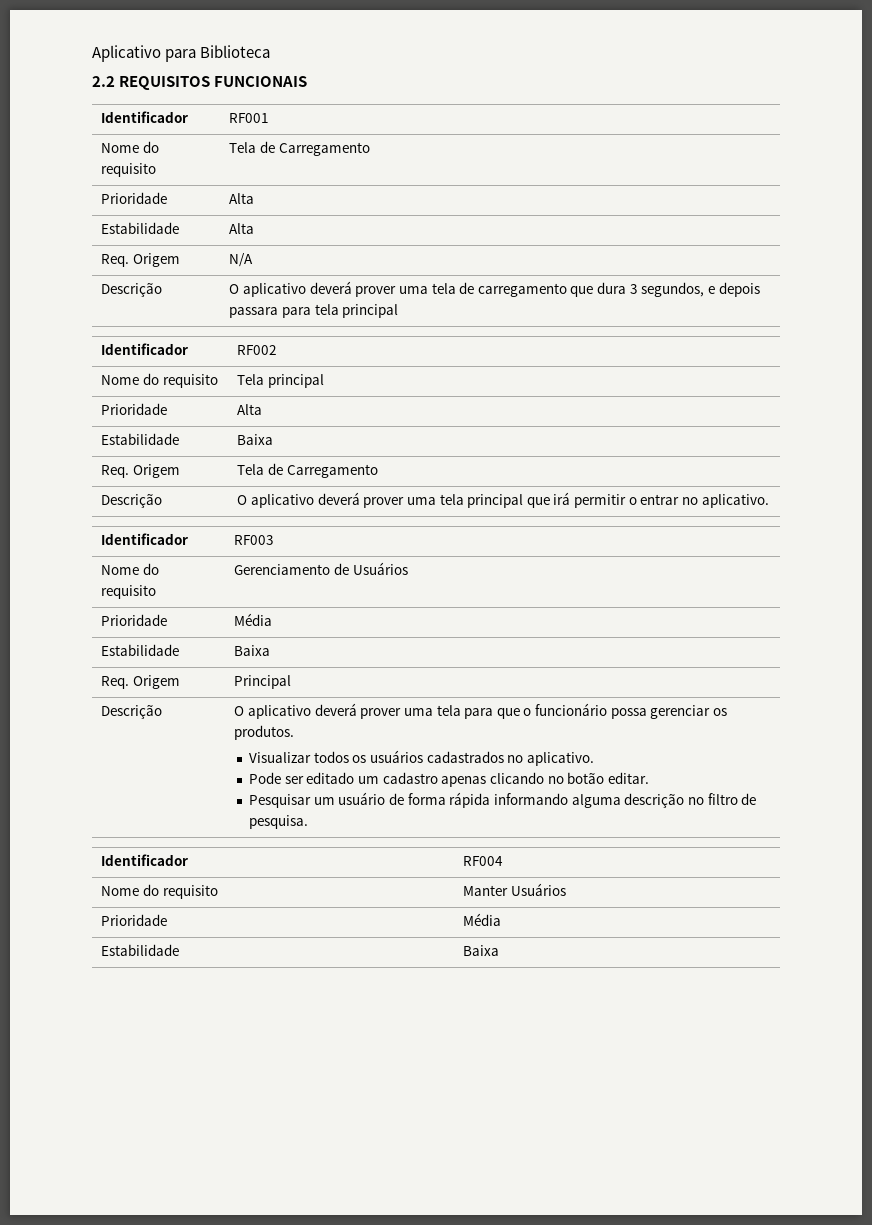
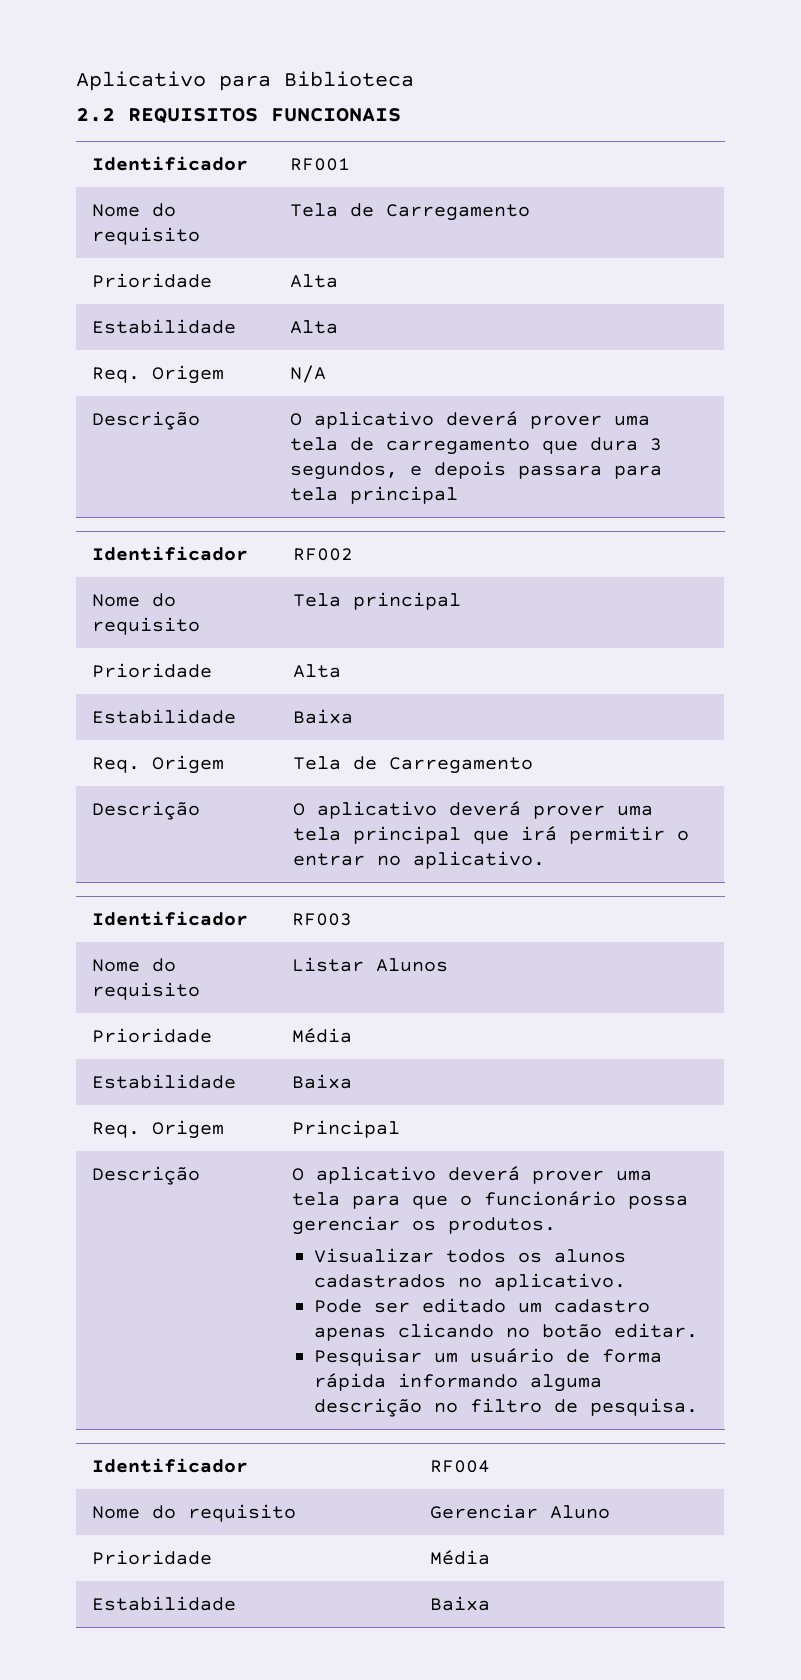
[234,562,408,575] Gerenciamento de Usuários -> [292,957,449,972] Listar Alunos
[370,750,424,763] usuários -> [554,1249,627,1263] alunos
[463,883,566,896] Manter Usuários -> [430,1504,611,1519] Gerenciar Aluno

